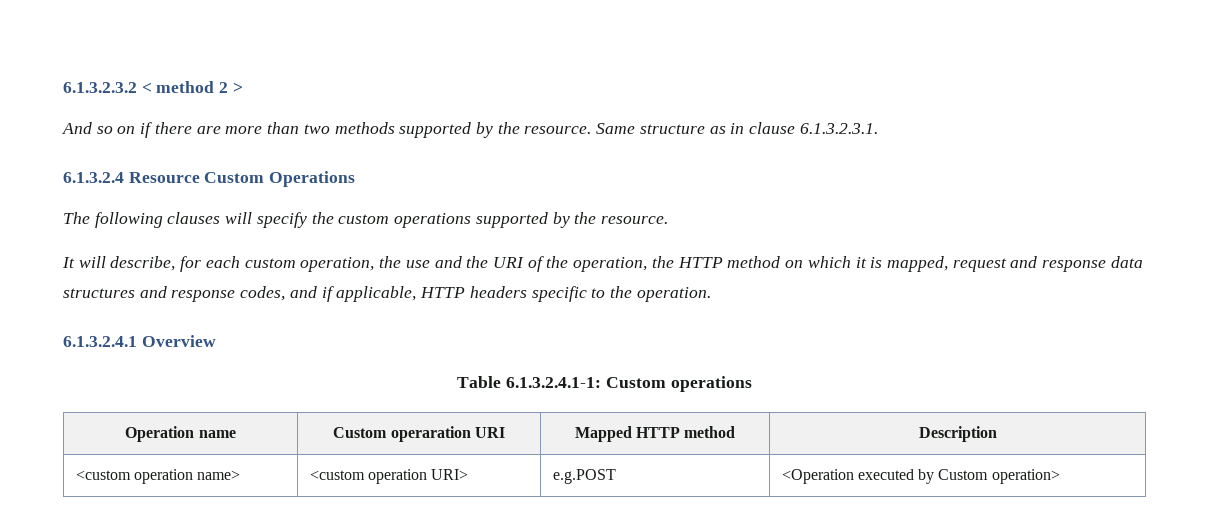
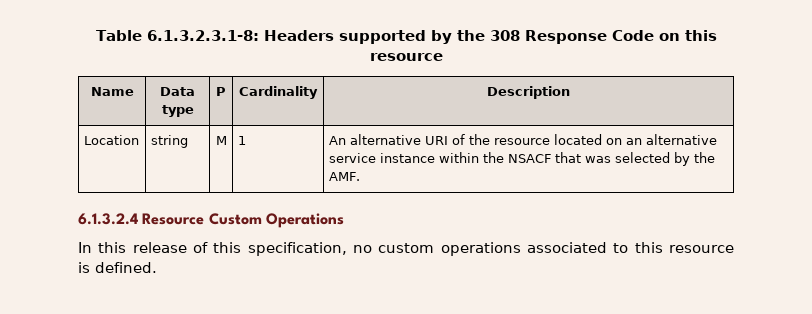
[63,81,243,93] [62,122,878,138] [63,171,356,187] [63,212,668,228] [62,256,1143,272] [63,286,711,302] [63,335,216,347] [457,376,752,392] [125,426,236,442] [333,426,505,442] [574,426,736,442] [918,426,997,442] [75,469,241,484] [309,469,469,484] [552,469,616,484] [781,469,1060,484] 6.1.3.2.3.2 < method 2 > // And so on if there are more than two methods supported by the resource. Same structure as in clause 6.1.3.2.3.1. // 6.1.3.2.4 Resource Custom Operations // The following clauses will specify the custom operations supported by the resource. // It will describe, for each custom operation, the use and the URI of the operation, the HTTP method on which it is mapped, request and response data structures and response codes, and if applicable, HTTP headers specific to the operation. // 6.1.3.2.4.1 Overview // Table 6.1.3.2.4.1-1: Custom operations // Operation name | Custom operaration URI | Mapped HTTP method | Description // <custom operation name> | <custom operation URI> | e.g.POST | <Operation executed by Custom operation> -> [95,30,717,44] [369,53,443,61] [90,87,134,96] [160,87,195,96] [161,105,194,117] [216,87,226,96] [239,86,318,99] [487,86,570,99] [83,135,139,145] [150,135,188,148] [215,136,227,145] [237,136,246,145] [328,134,717,145] [328,152,715,166] [328,172,360,181] [78,213,344,228] [78,242,735,256] [78,262,157,273] Table 6.1.3.2.3.1-8: Headers supported by the 308 Response Code on this resource // Name | Data type | P | Cardinality | Description // Location | string | M | 1 | An alternative URI of the resource located on an alternative service instance within the NSACF that was selected by the AMF. // 6.1.3.2.4 Resource Custom Operations // In this release of this specification, no custom operations associated to this resource is defined.

